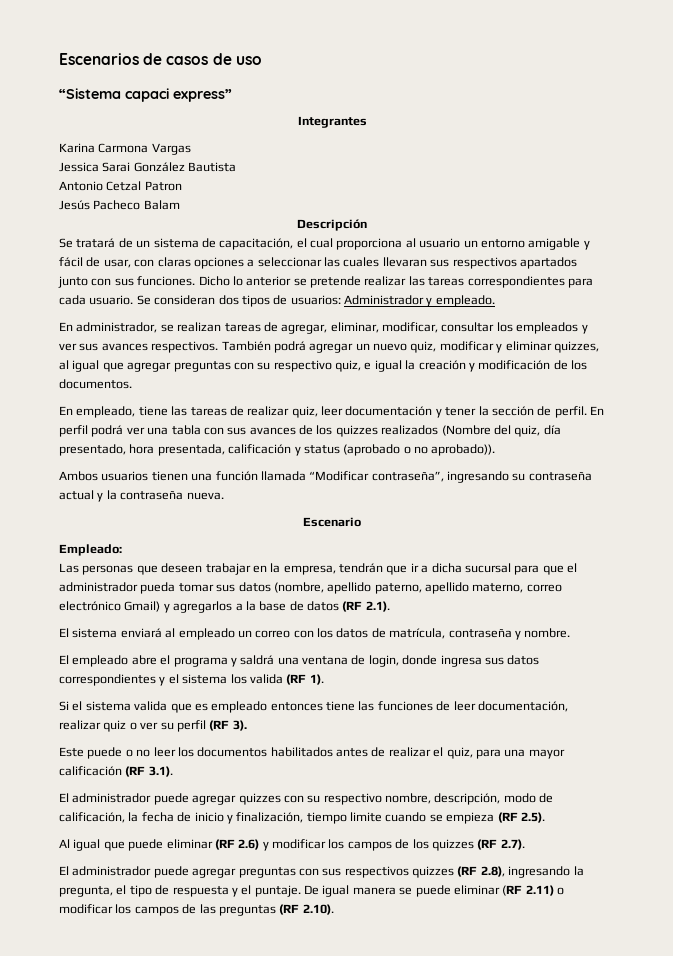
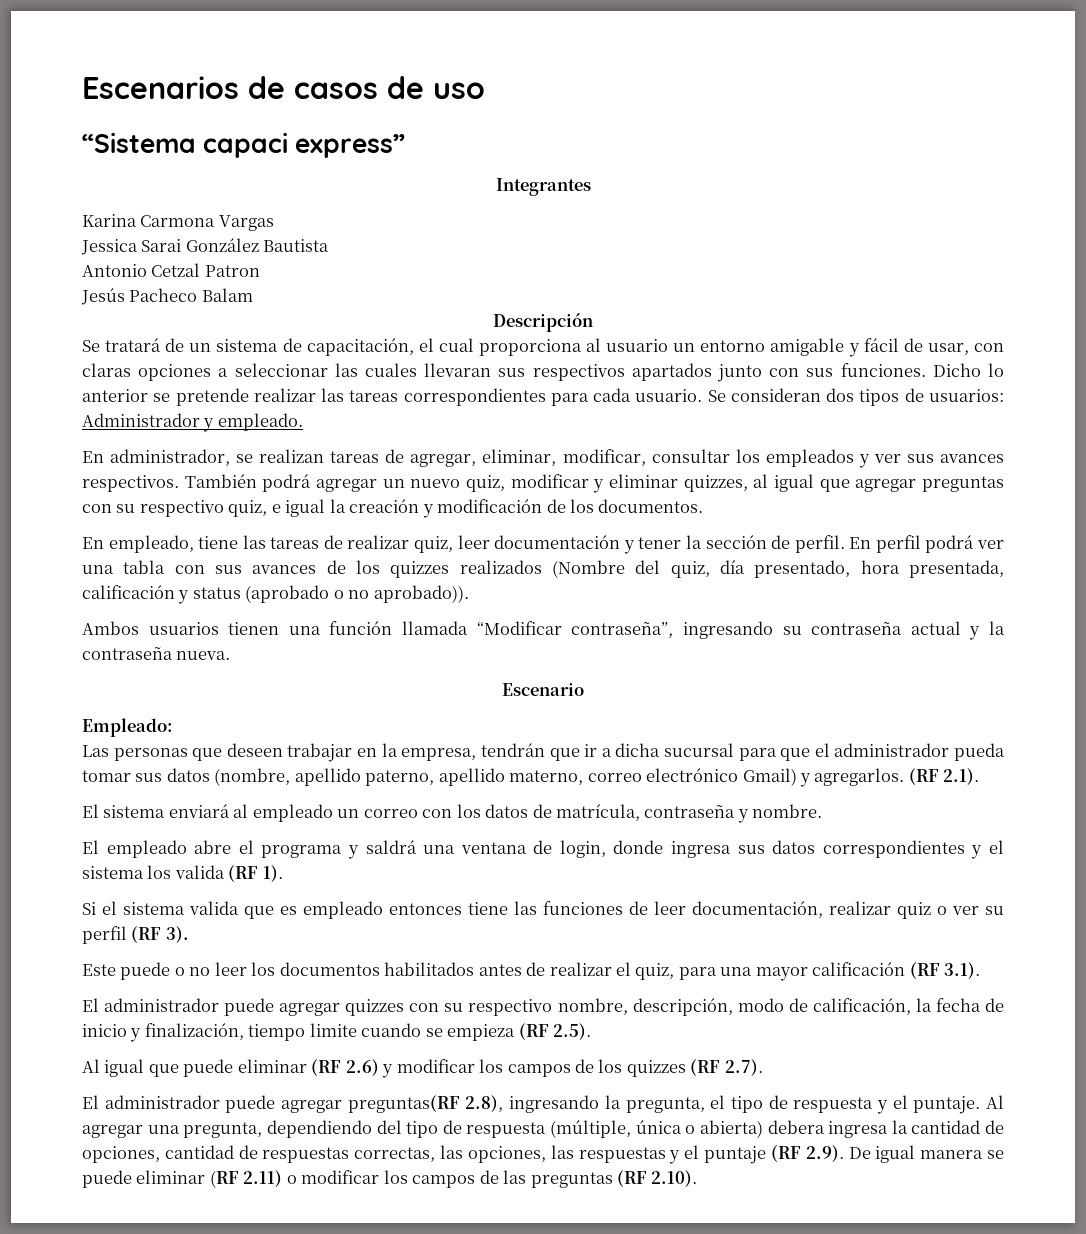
[173,601,339,613] agregarlos a la base de datos -> [814,768,905,786] agregarlos.
[238,866,478,878] preguntas con sus respectivos quizzes (RF -> [347,1095,460,1113] preguntas(RF
(301, 891) none -> [986,1095,1004,1109] [82,1120,1004,1138] [82,1145,844,1164] Al agregar una pregunta, dependiendo del tipo de respuesta (múltiple, única o abierta) debera ingresa la cantidad de opciones, cantidad de respuestas correctas, las opciones, las respuestas y el puntaje (RF 2.9).

